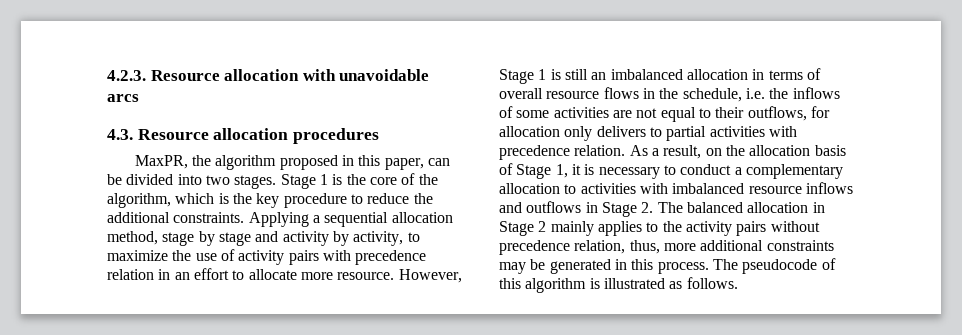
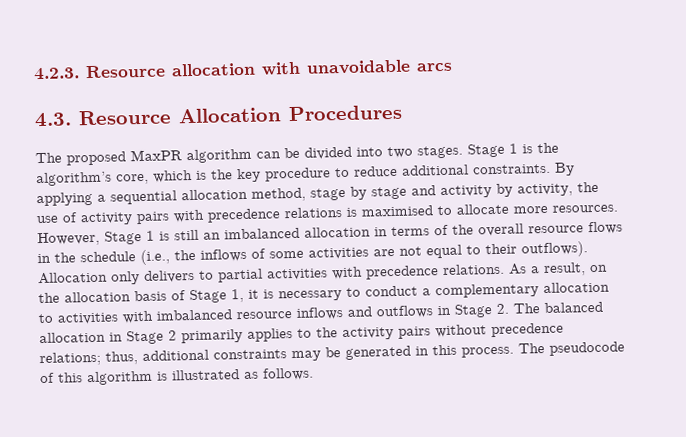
[213,128,380,144] [134,155,424,170] allocation procedures // MaxPR, the algorithm proposed in this paper, -> [178,104,403,124] [35,148,252,166] Allocation Procedures // The proposed MaxPR algorithm
[369,173,438,185] [107,193,171,208] core of the algorithm, -> [36,171,149,187] algorithm’s core,
[413,193,433,204] the -> (398, 171) none
[248,212,309,227] Applying -> [554,162,575,176] [36,191,93,207] By applying
[407,232,420,242] [107,250,168,261] to maximize -> (573, 190) none
[107,268,229,280] relation in an effort -> [284,205,433,219] relations is maximised
[337,272,395,280] resource. -> [552,204,618,213] resources.
(821, 74) none -> [452,224,474,235] the
[682,88,765,102] schedule, i.e. -> [80,249,170,266] schedule (i.e.,
[747,106,830,121] [499,126,560,137] outflows, for allocation -> [521,241,588,258] [38,271,108,285] outflows). Allocation
[574,145,626,156] relation. -> [442,263,505,276] relations.
[550,221,594,236] mainly -> [181,329,243,344] primarily
[574,240,696,254] relation, thus, more -> [39,351,138,367] relations; thus,

